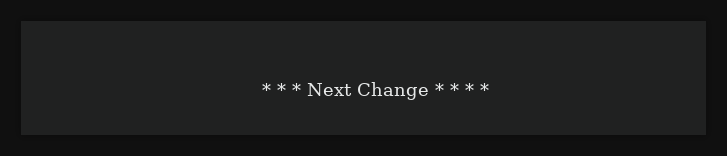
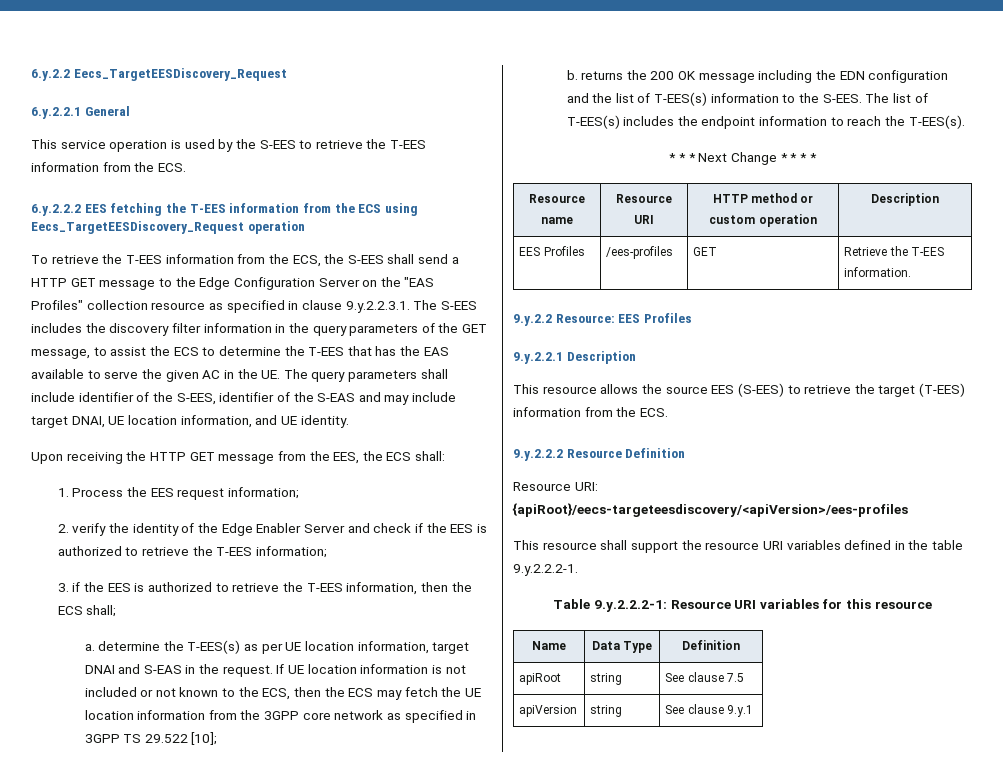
(262, 89) none -> [31,68,287,81] [31,106,130,119] [31,139,427,152] [31,162,186,172] [31,203,418,216] [31,221,305,234] [31,254,459,267] [31,277,435,290] [31,300,477,313] [31,323,488,336] [31,346,449,359] [31,369,448,382] [31,392,457,405] [31,415,349,428] [31,451,446,464] [57,487,299,500] [57,523,487,536] [57,546,327,558] [57,582,472,595] [57,605,117,617] [84,640,470,654] [84,664,466,677] [84,687,481,700] [84,710,477,723] [84,732,218,745] [566,70,949,83] [566,92,928,106] [566,115,965,129] 6.y.2.2 Eecs_TargetEESDiscovery_Request // 6.y.2.2.1 General // This service operation is used by the S-EES to retrieve the T-EES information from the ECS. // 6.y.2.2.2 EES fetching the T-EES information from the ECS using Eecs_TargetEESDiscovery_Request operation // To retrieve the T-EES information from the ECS, the S-EES shall send a HTTP GET message to the Edge Configuration Server on the "EAS Profiles" collection resource as specified in clause 9.y.2.2.3.1. The S-EES includes the discovery filter information in the query parameters of the GET message, to assist the ECS to determine the T-EES that has the EAS available to serve the given AC in the UE. The query parameters shall include identifier of the S-EES, identifier of the S-EAS and may include target DNAI, UE location information, and UE identity. // Upon receiving the HTTP GET message from the EES, the ECS shall: // 1. Process the EES request information; // 2. verify the identity of the Edge Enabler Server and check if the EES is authorized to retrieve the T-EES information; // 3. if the EES is authorized to retrieve the T-EES information, then the ECS shall; // a. determine the T-EES(s) as per UE location information, target DNAI and S-EAS in the request. If UE location information is not included or not known to the ECS, then the ECS may fetch the UE location information from the 3GPP core network as specified in 3GPP TS 29.522 [10]; // b. returns the 200 OK message including the EDN configuration and the list of T-EES(s) information to the S-EES. The list of T-EES(s) includes the endpoint information to reach the T-EES(s). //
(489, 89) none -> [529,194,585,203] [541,217,573,224] [616,194,672,203] [634,215,654,224] [712,193,814,203] [709,214,817,227] [871,193,939,206] [519,246,585,256] [606,246,674,259] [693,247,718,256] [844,246,944,256] [844,267,912,277] [513,313,692,326] [513,351,636,364] [513,383,966,397] [513,407,668,417] [513,448,686,461] [513,482,598,491] [512,503,908,517] [513,540,964,553] [513,564,578,576] [553,599,932,612] [532,641,566,650] [591,641,653,653] [682,640,740,650] [519,673,562,685] [590,673,623,685] [665,672,744,682] [519,705,578,717] [590,705,623,717] [665,704,753,717] // Resource name | Resource URI | HTTP method or custom operation | Description // EES Profiles | /ees-profiles | GET | Retrieve the T-EES information. // 9.y.2.2 Resource: EES Profiles // 9.y.2.2.1 Description // This resource allows the source EES (S-EES) to retrieve the target (T-EES) information from the ECS. // 9.y.2.2.2 Resource Definition // Resource URI: {apiRoot}/eecs-targeteesdiscovery/<apiVersion>/ees-profiles // This resource shall support the resource URI variables defined in the table 9.y.2.2.2-1. // Table 9.y.2.2.2-1: Resource URI variables for this resource // Name | Data Type | Definition // apiRoot | string | See clause 7.5 // apiVersion | string | See clause 9.y.1

